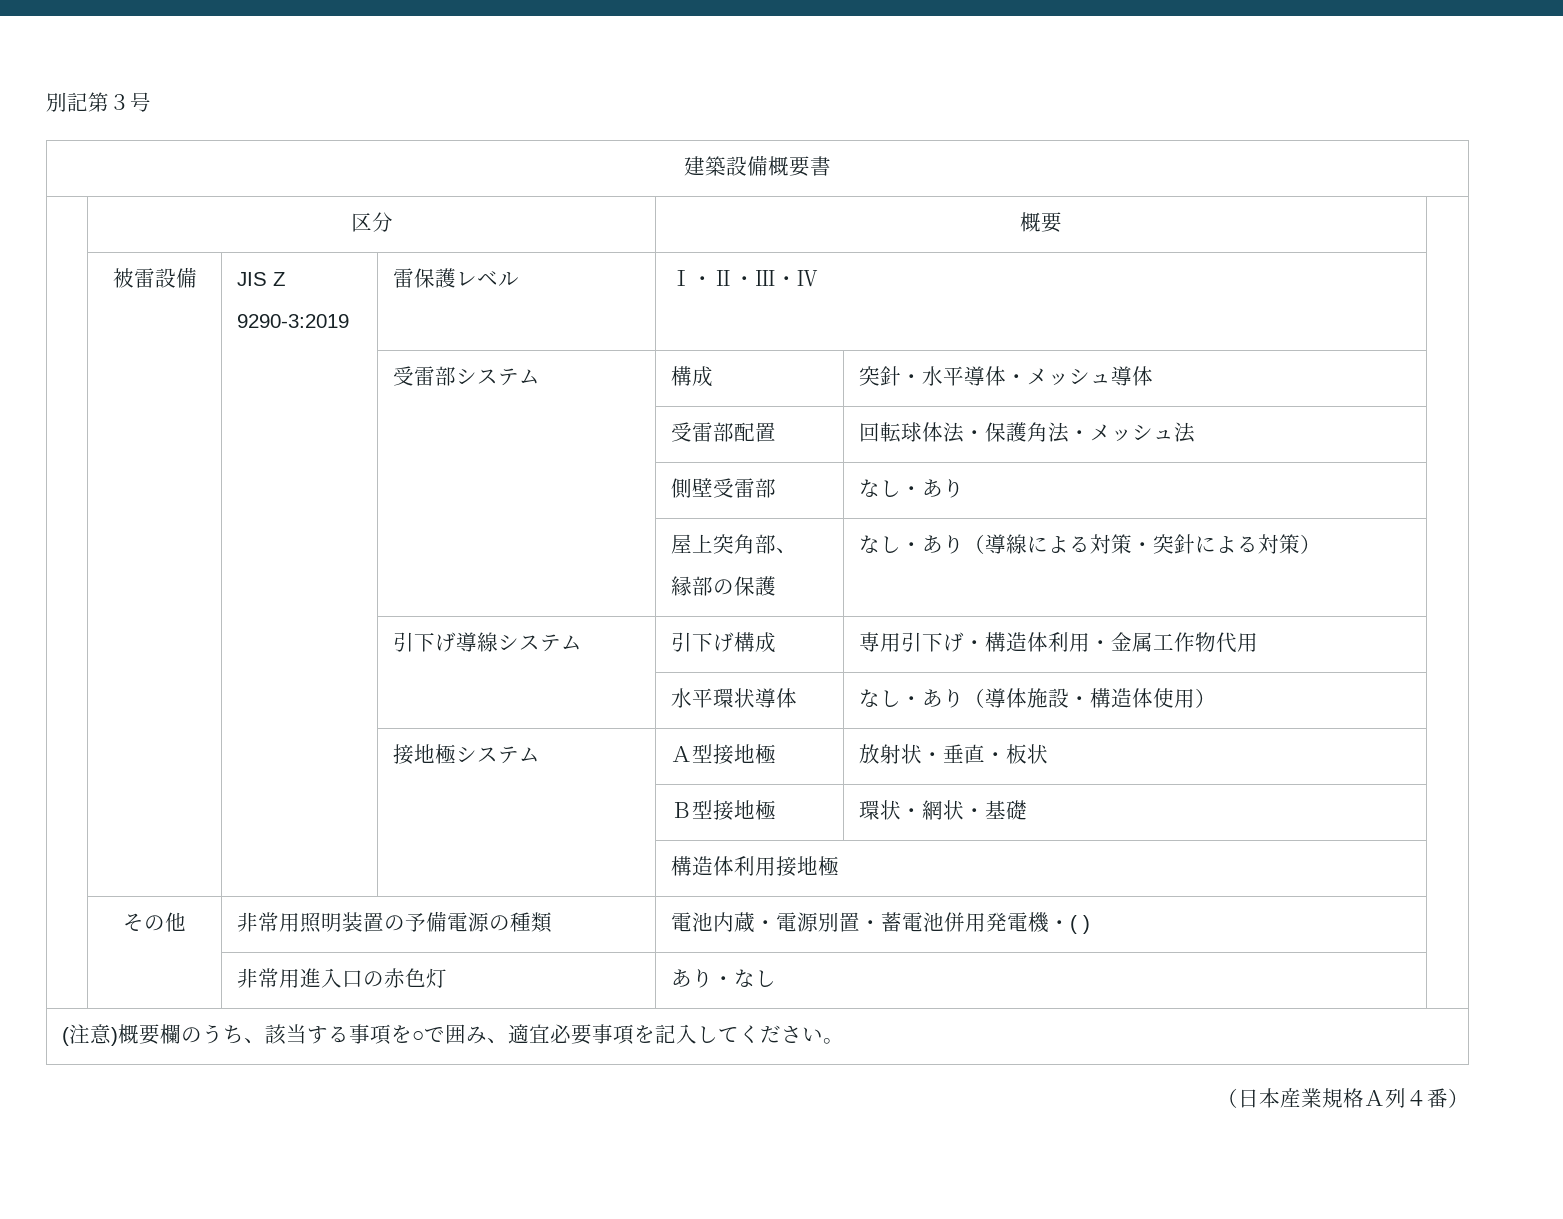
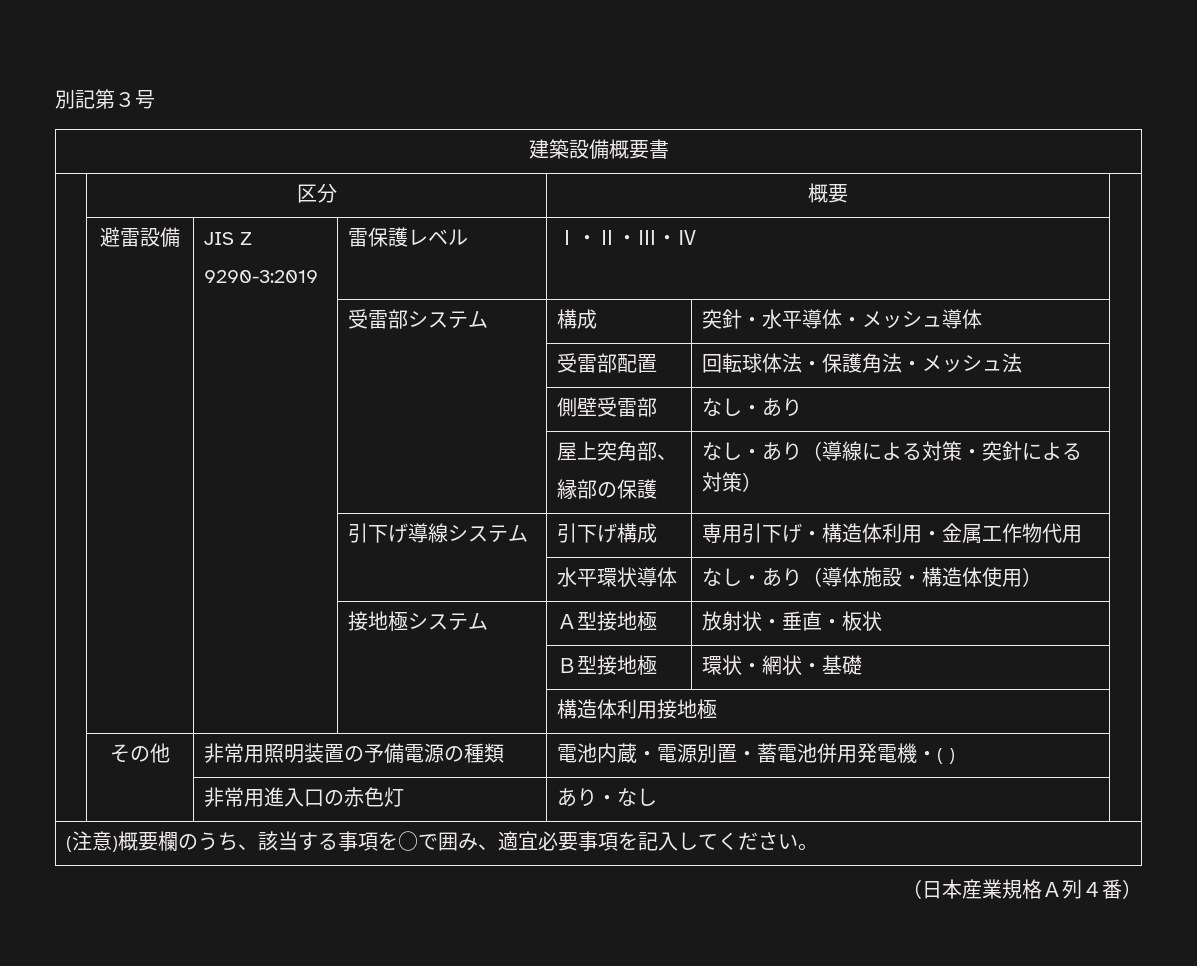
[112,268,134,288] 被 -> [100,227,120,247] 避

